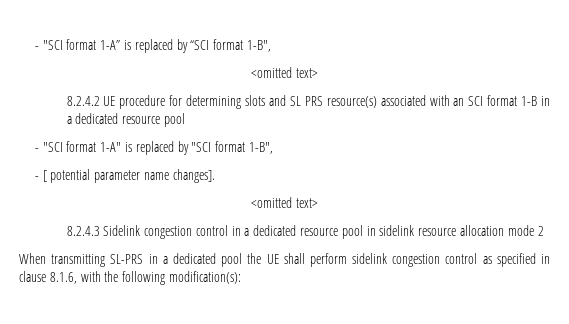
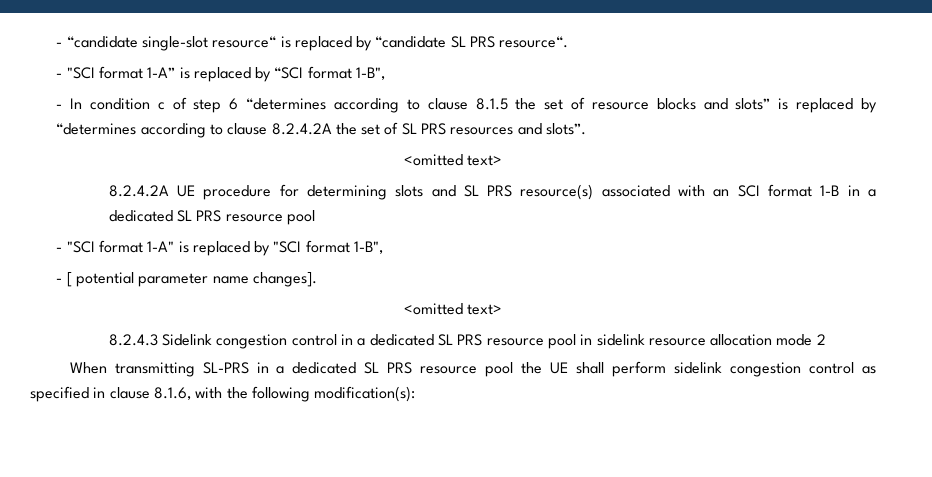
[34,39,271,53] [251,67,318,78] [66,96,100,106] - "SCI format 1-A” is replaced by “SCI format 1-B", // <omitted text> // 8.2.4.2 -> [56,36,569,51] [56,66,386,82] [56,97,878,113] [56,122,587,138] [403,154,503,166] [108,185,169,197] - “candidate single-slot resource“ is replaced by “candidate SL PRS resource“. // - "SCI format 1-A” is replaced by “SCI format 1-B", // - In condition c of step 6 “determines according to clause 8.1.5 the set of resource blocks and slots” is replaced by “determines according to clause 8.2.4.2A the set of SL PRS resources and slots”. // <omitted text> // 8.2.4.2A
(119, 118) none -> [176,210,222,222] SL PRS
(297, 230) none -> [437,334,483,346] SL PRS
(216, 258) none -> [364,362,478,374] SL PRS resource

